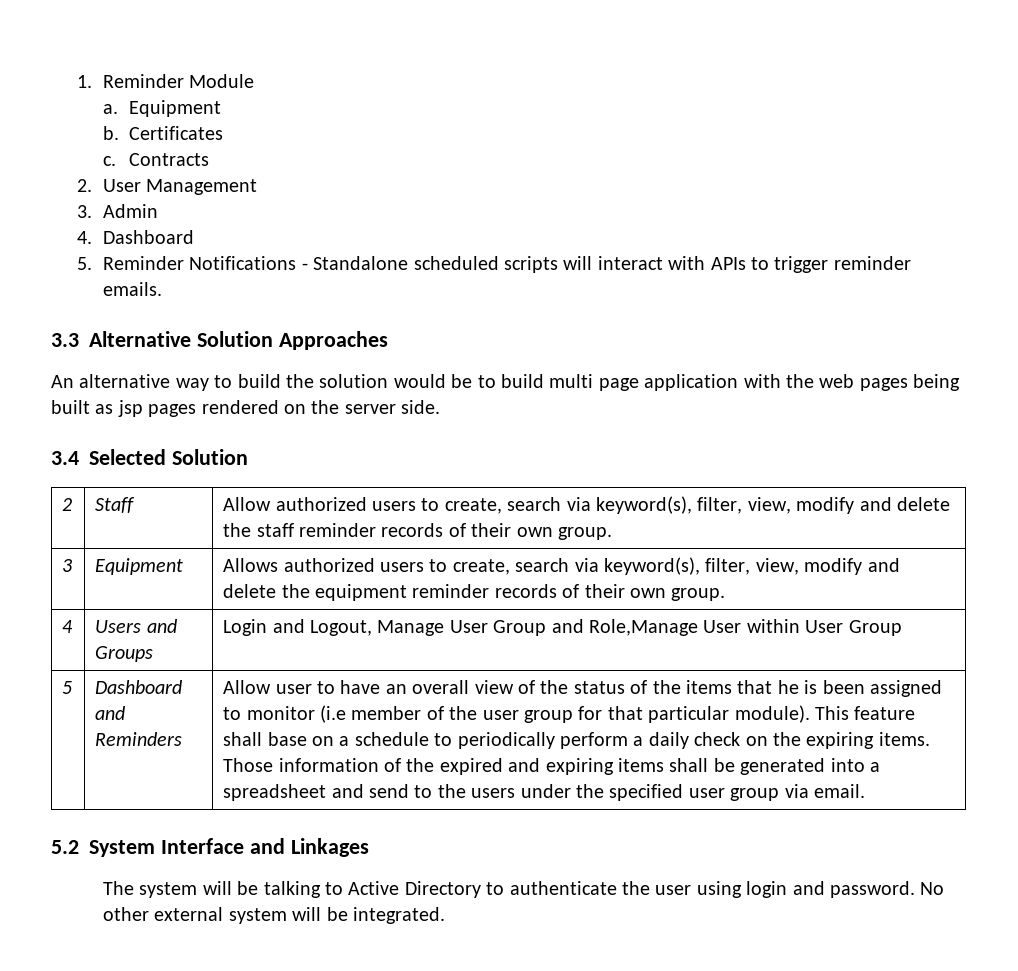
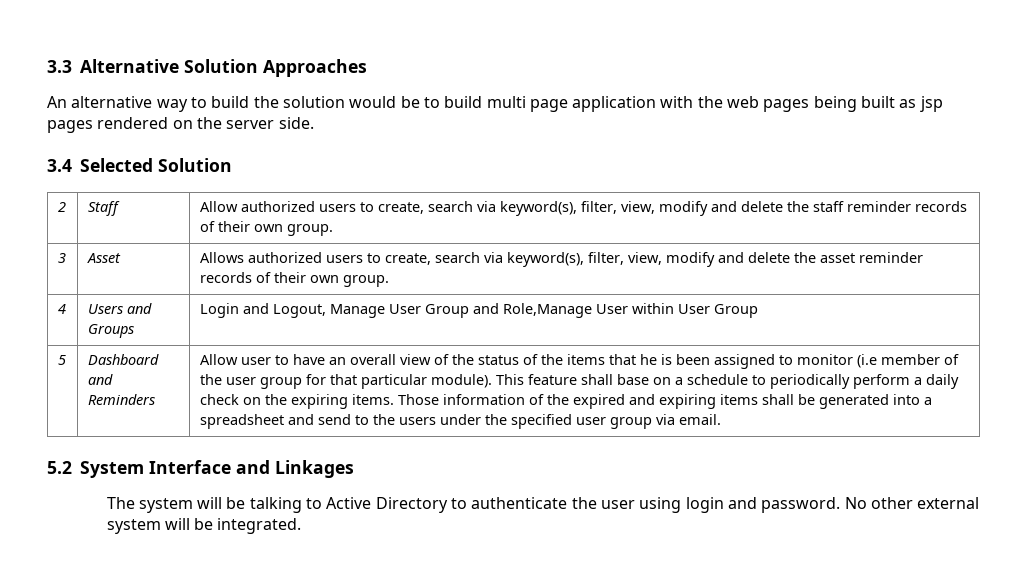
[76,74,255,88] [102,100,221,117] [102,126,223,140] [102,153,209,166] [76,179,258,195] [76,204,158,218] [76,230,194,244] [76,256,911,273] [102,282,162,296] 1. Reminder Module // a. Equipment // b. Certificates // c. Contracts // 2. User Management // 3. Admin // 4. Dashboard // 5. Reminder Notifications - Standalone scheduled scripts will interact with APIs to trigger reminder emails. // -> (47, 66) none
[95,558,184,575] Equipment -> [86,253,121,263] Asset
[315,584,408,601] equipment -> [819,253,855,263] asset

